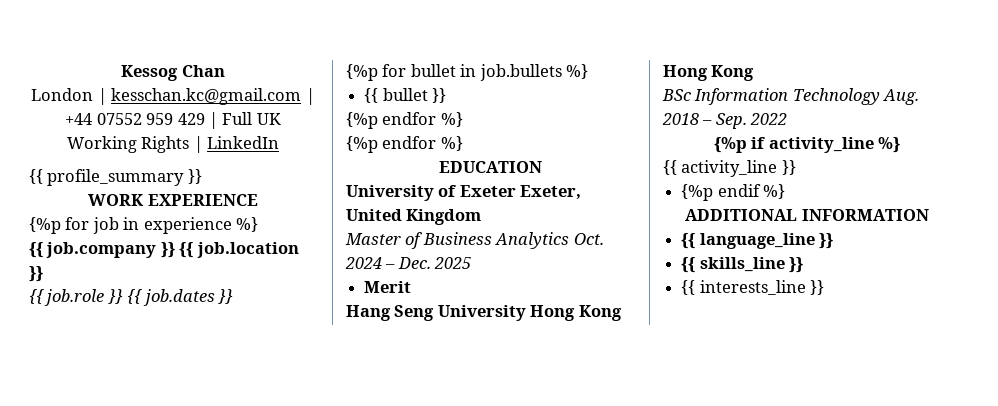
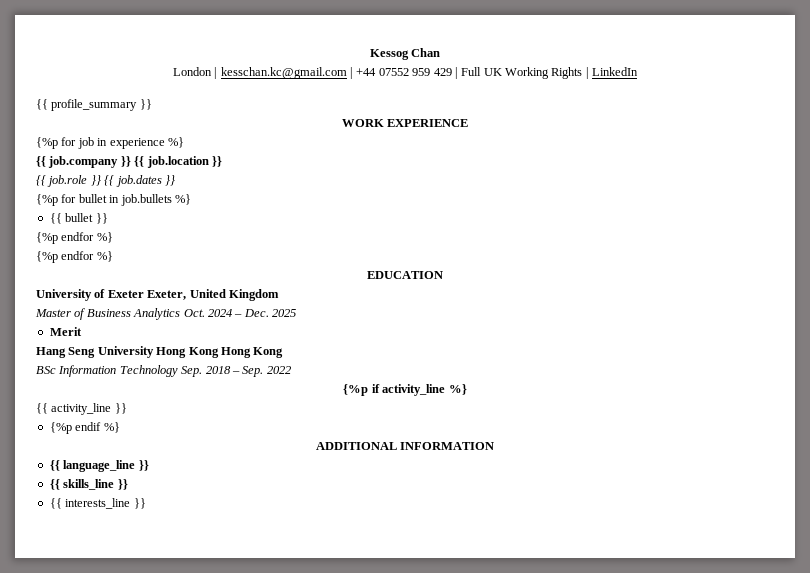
[883,89,920,105] Aug. -> [181,366,203,377] Sep.

